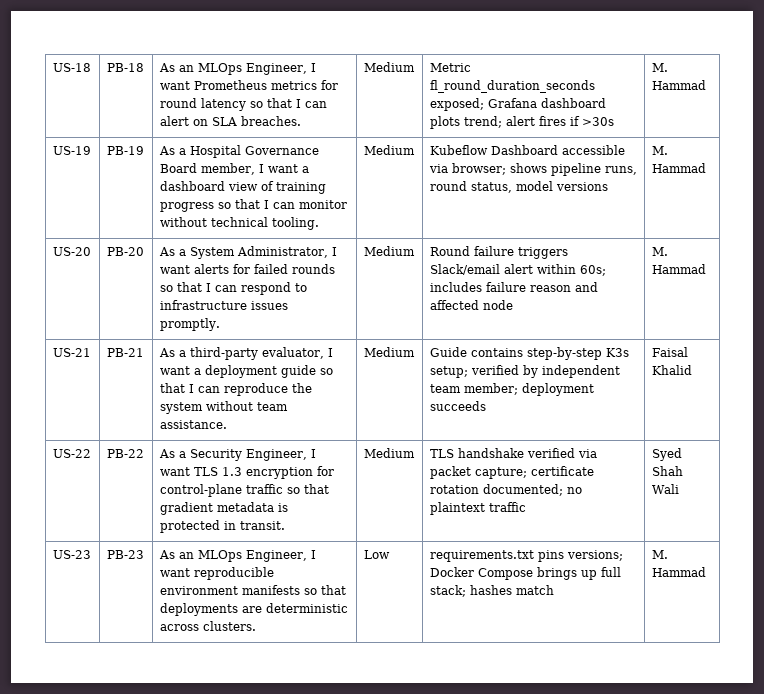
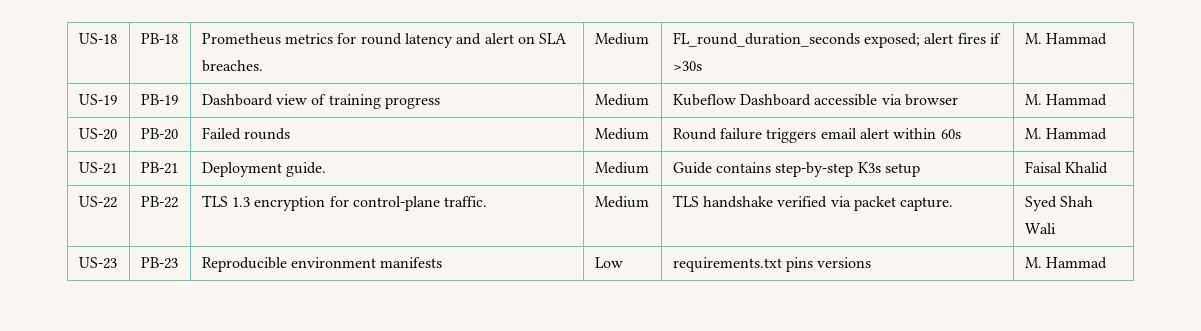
[158,63,316,75] [159,81,190,90] As an MLOps Engineer, I want -> (178, 38) none
[249,98,327,108] so that I can -> [456,33,482,45] and
[429,63,471,72] [429,80,595,93] [429,98,606,111] [429,116,502,129] Metric fl_round_duration_seconds exposed; Grafana dashboard plots trend; -> [672,32,920,48] FL_round_duration_seconds exposed;
[158,145,319,158] [159,163,309,175] [159,181,326,194] [159,199,347,212] [159,217,319,230] As a Hospital Governance Board member, I want a dashboard view of training progress so that I can monitor without technical tooling. -> [201,94,440,109] Dashboard view of training progress
[451,163,637,176] [429,181,608,193] [651,146,668,155] [651,163,706,173] [52,247,91,256] [106,247,144,256] [158,246,337,259] [159,264,335,274] [159,282,307,295] [159,300,288,310] [159,318,220,331] browser; shows pipeline runs, round status, model versions | M. Hammad // US-20 | PB-20 | As a System Administrator, I want alerts for failed rounds so that I can respond to infrastructure issues promptly. -> [904,94,958,106] [1024,94,1107,106] [78,128,117,140] [140,128,178,140] [201,127,290,140] browser | M. Hammad // US-20 | PB-20 | Failed rounds
[429,264,500,275] Slack/email -> [820,128,857,139] email
[579,265,606,276] [429,282,598,292] [429,300,513,310] [651,247,668,256] [651,264,706,274] [52,348,91,357] [106,348,144,357] [158,347,333,360] [159,365,333,378] [159,383,312,396] [159,401,288,414] [159,420,227,429] 60s; includes failure reason and affected node | M. Hammad // US-21 | PB-21 | As a third-party evaluator, I want a deployment guide so that I can reproduce the system without team assistance. -> [940,129,961,139] [1024,128,1107,140] [78,162,117,174] [140,162,178,174] [201,162,326,177] 60s | M. Hammad // US-21 | PB-21 | Deployment guide.
[429,365,620,378] [429,383,594,396] [429,401,486,411] [651,347,688,357] [651,365,692,375] [52,449,91,458] [106,449,144,458] [158,449,316,461] [159,467,190,476] setup; verified by independent team member; deployment succeeds | Faisal Khalid // US-22 | PB-22 | As a Security Engineer, I want -> [884,163,920,177] [1024,161,1108,174] [78,196,117,208] [140,196,178,208] setup | Faisal Khalid // US-22 | PB-22 |
[245,484,329,494] [159,502,288,515] [159,520,285,533] traffic so that gradient metadata is protected in transit. -> [444,196,488,207] traffic.
[474,466,594,479] [429,484,582,496] [429,502,526,515] capture; certificate rotation documented; no plaintext traffic -> [900,197,954,211] capture.
[158,550,316,562] [159,567,274,580] [159,585,346,595] [159,603,348,616] [159,621,256,631] [363,550,390,559] [429,550,623,562] [429,567,621,580] [429,585,554,597] As an MLOps Engineer, I want reproducible environment manifests so that deployments are deterministic across clusters. | Low | requirements.txt pins versions; Docker Compose brings up full stack; hashes match -> [201,257,443,272] [594,257,623,268] [672,257,872,272] Reproducible environment manifests | Low | requirements.txt pins versions

